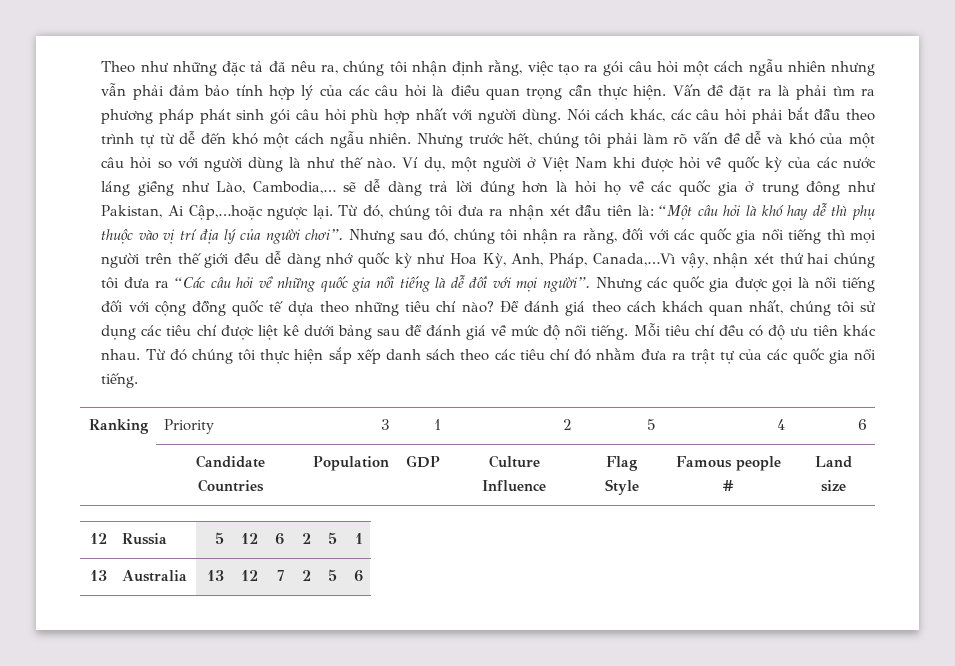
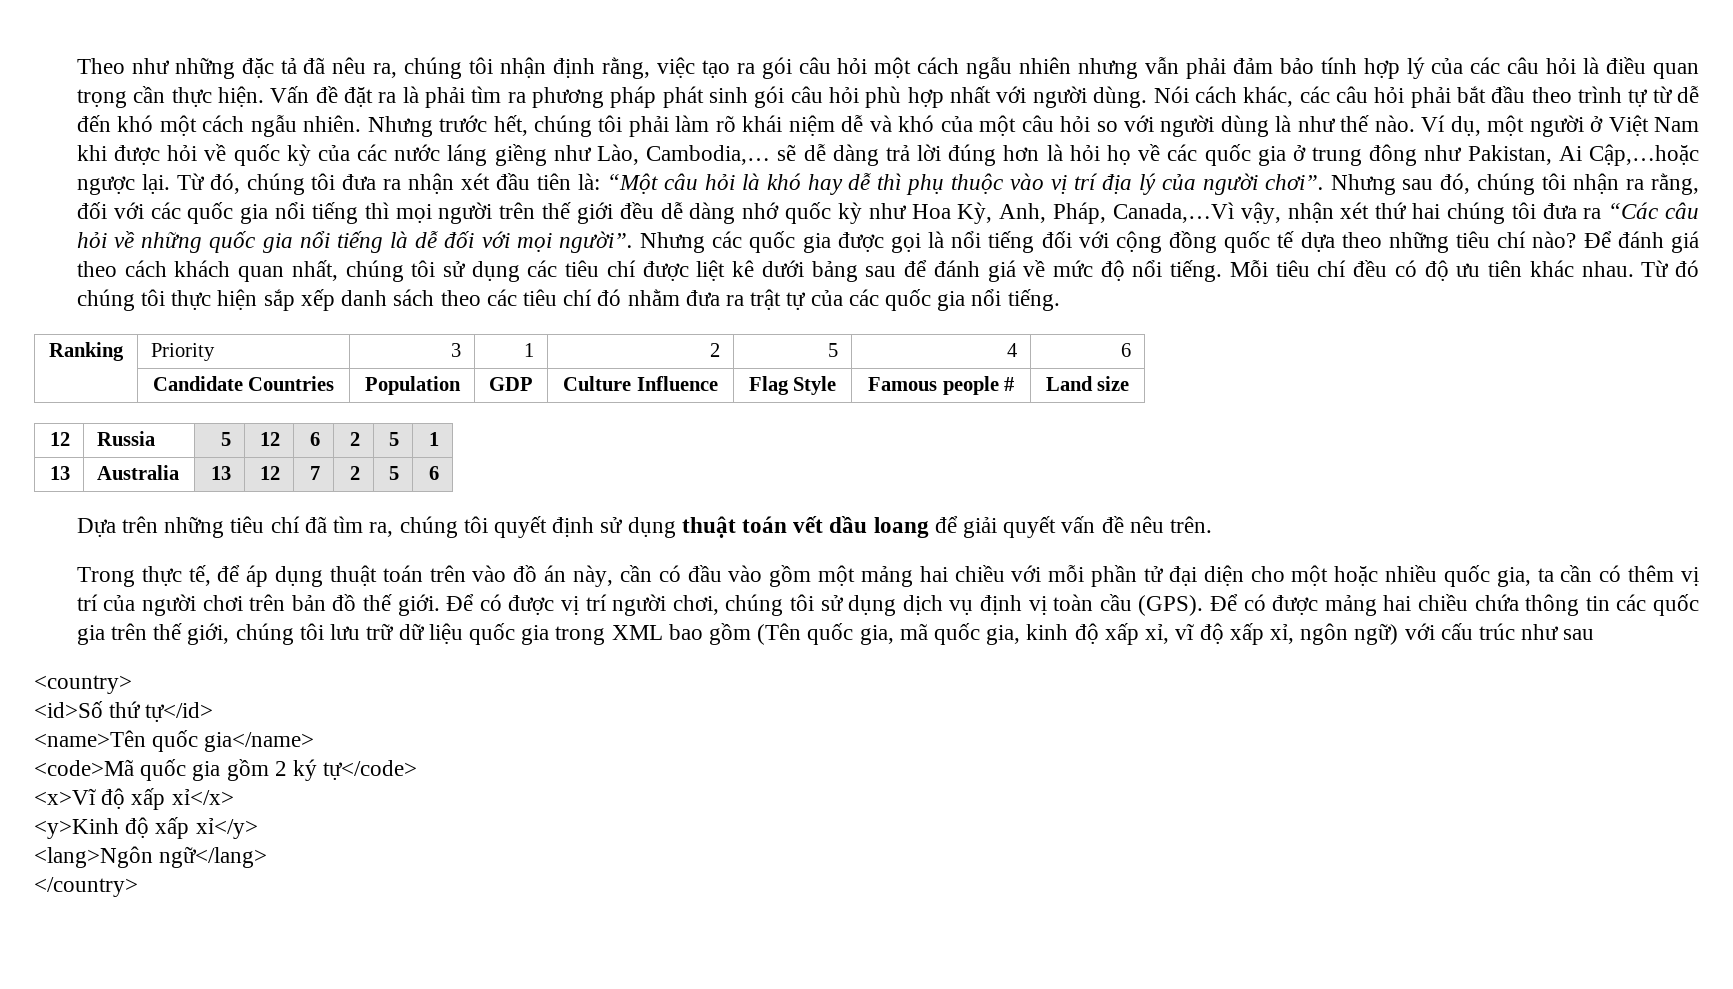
[693,132,741,144] vấn đề -> [742,115,835,136] khái niệm
(363, 576) none -> [76,516,1213,538] [76,565,1700,587] [76,594,1699,616] [76,623,1595,645] [34,675,132,694] [34,701,214,722] [34,730,315,752] [34,759,418,781] [34,788,234,810] [34,817,258,839] [34,846,268,868] [34,877,138,897] // Dựa trên những tiêu chí đã tìm ra, chúng tôi quyết định sử dụng thuật toán vết dầu loang để giải quyết vấn đề nêu trên. // Trong thực tế, để áp dụng thuật toán trên vào đồ án này, cần có đầu vào gồm một mảng hai chiều với mỗi phần tử đại diện cho một hoặc nhiều quốc gia, ta cần có thêm vị trí của người chơi trên bản đồ thế giới. Để có được vị trí người chơi, chúng tôi sử dụng dịch vụ định vị toàn cầu (GPS). Để có được mảng hai chiều chứa thông tin các quốc gia trên thế giới, chúng tôi lưu trữ dữ liệu quốc gia trong XML bao gồm (Tên quốc gia, mã quốc gia, kinh độ xấp xỉ, vĩ độ xấp xỉ, ngôn ngữ) với cấu trúc như sau // <country> // <id>Số thứ tự</id> // <name>Tên quốc gia</name> // <code>Mã quốc gia gồm 2 ký tự</code> // <x>Vĩ độ xấp xỉ</x> // <y>Kinh độ xấp xỉ</y> // <lang>Ngôn ngữ</lang> // </country>

